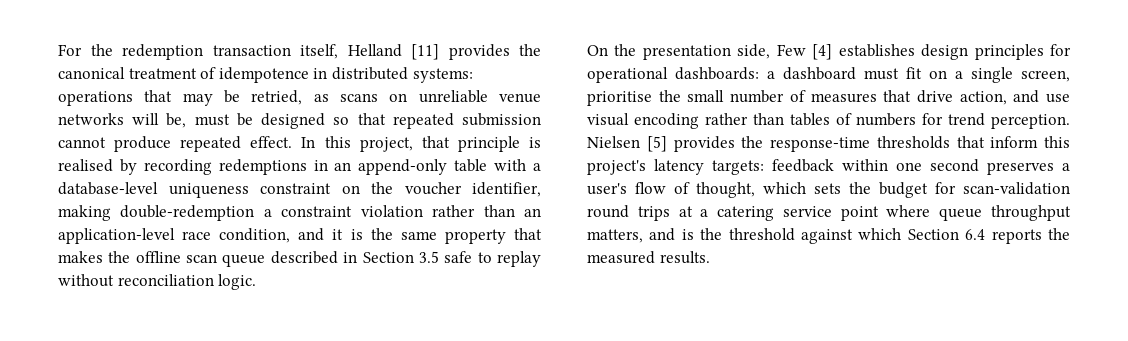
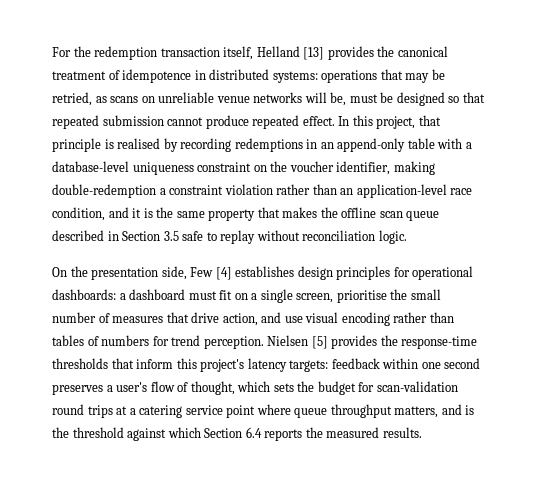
[411,44,439,60] [11] -> [303,47,325,60] [13]

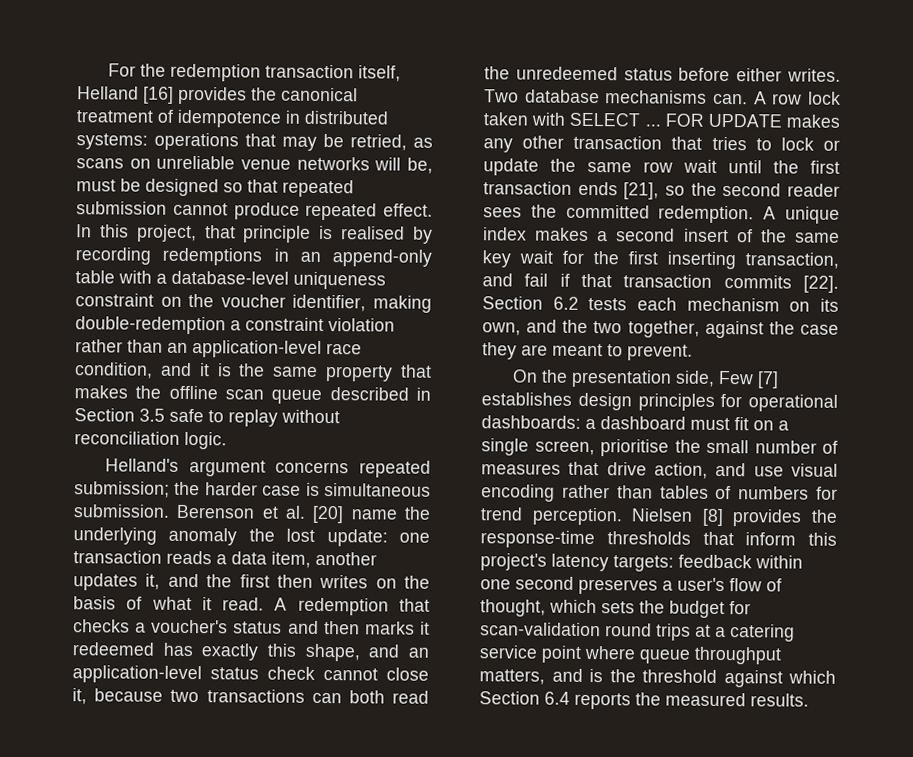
[303,47,325,60] [13] -> [143,86,174,104] [16]
(407, 237) none -> [105,458,431,478] [74,481,431,498] [73,504,431,524] [73,527,430,547] [73,550,377,568] [73,573,430,591] [73,596,430,616] [73,619,430,635] [72,642,429,662] [72,665,429,684] [72,688,429,705] [484,66,841,82] [484,89,841,105] [483,112,840,128] [483,135,840,153] [483,158,840,176] [483,181,840,200] [483,204,840,224] [483,227,840,243] [482,250,839,270] [482,273,839,293] [482,296,839,312] [482,319,839,339] [482,342,693,361] // Helland's argument concerns repeated submission; the harder case is simultaneous submission. Berenson et al. [20] name the underlying anomaly the lost update: one transaction reads a data item, another updates it, and the first then writes on the basis of what it read. A redemption that checks a voucher's status and then marks it redeemed has exactly this shape, and an application-level status check cannot close it, because two transactions can both read the unredeemed status before either writes. Two database mechanisms can. A row lock taken with SELECT ... FOR UPDATE makes any other transaction that tries to lock or update the same row wait until the first transaction ends [21], so the second reader sees the committed redemption. A unique index makes a second insert of the same key wait for the first inserting transaction, and fail if that transaction commits [22]. Section 6.2 tests each mechanism on its own, and the two together, against the case they are meant to prevent.
[215,267,232,280] [4] -> [757,371,780,389] [7]
[311,336,328,349] [5] -> [701,508,724,527] [8]

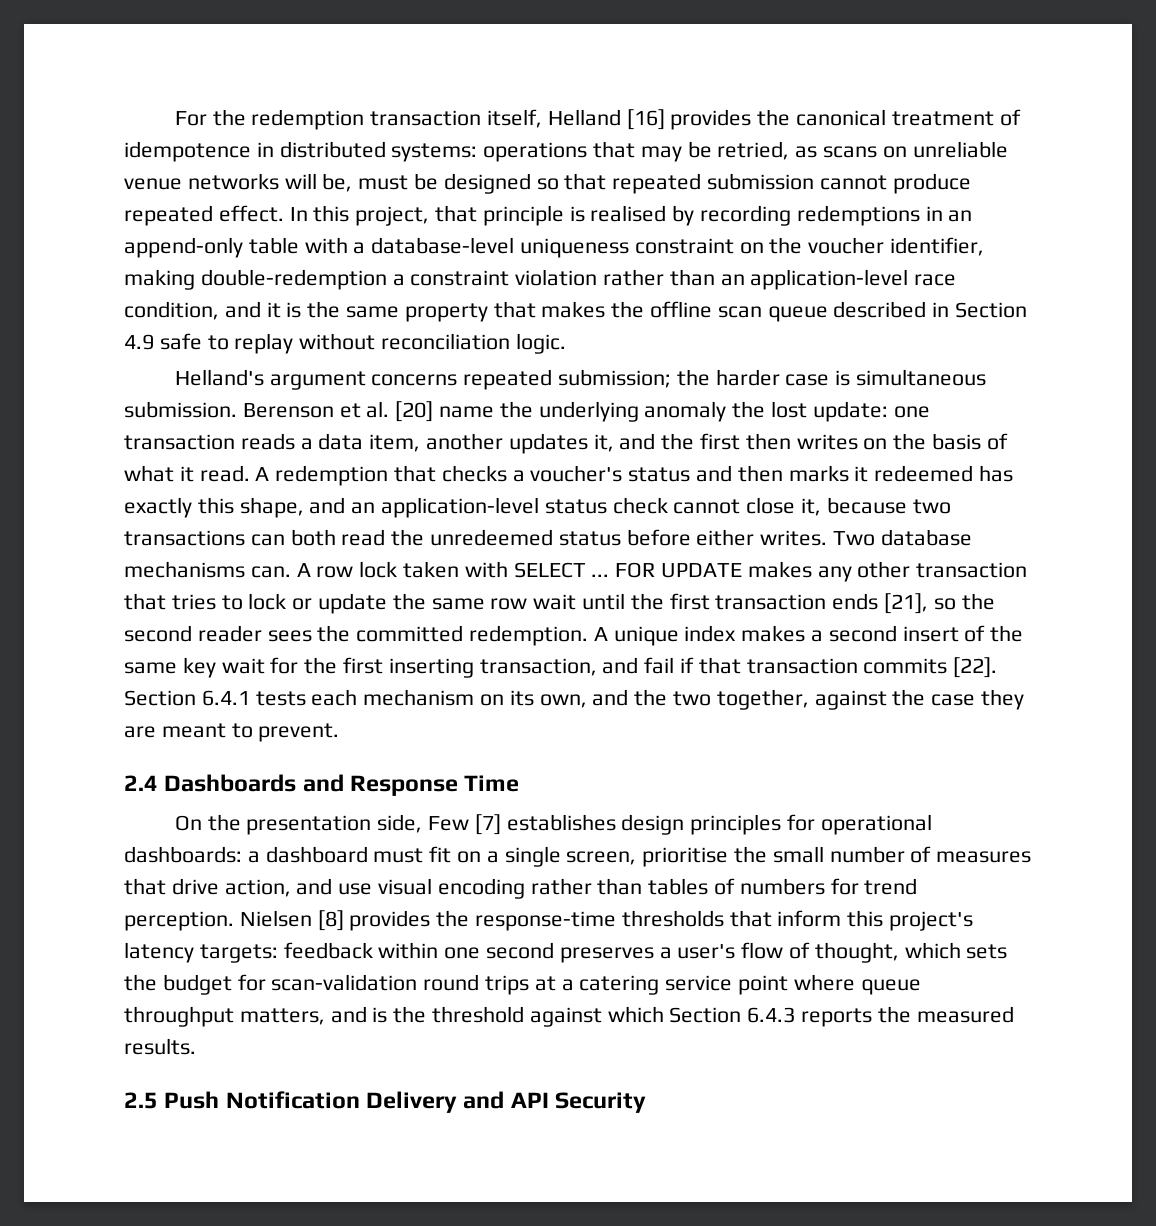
[139,408,165,422] 3.5 -> [124,334,154,350] 4.9
[552,296,579,310] 6.2 -> [201,690,250,706] 6.4.1
(693, 352) none -> [124,774,520,796] // 2.4 Dashboards and Response Time
[544,691,570,705] 6.4 -> [747,1007,796,1023] 6.4.3
(809, 700) none -> [124,1091,647,1113] // 2.5 Push Notification Delivery and API Security

